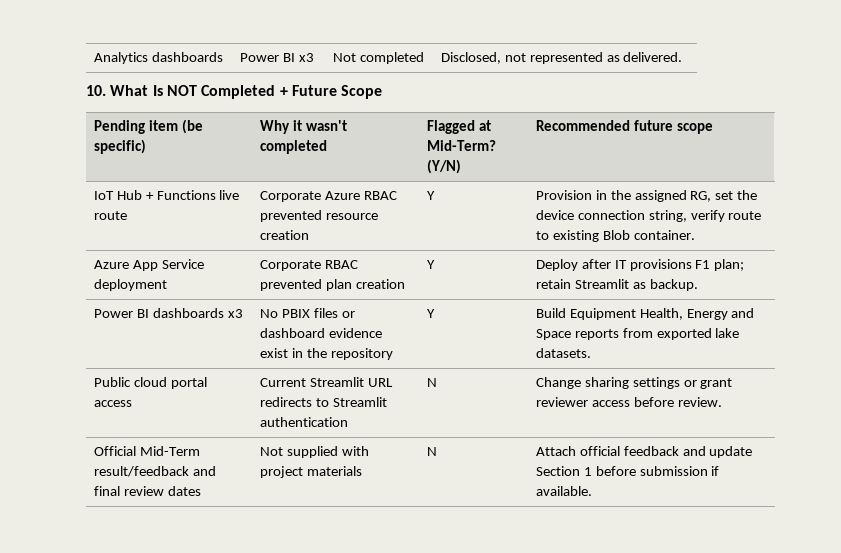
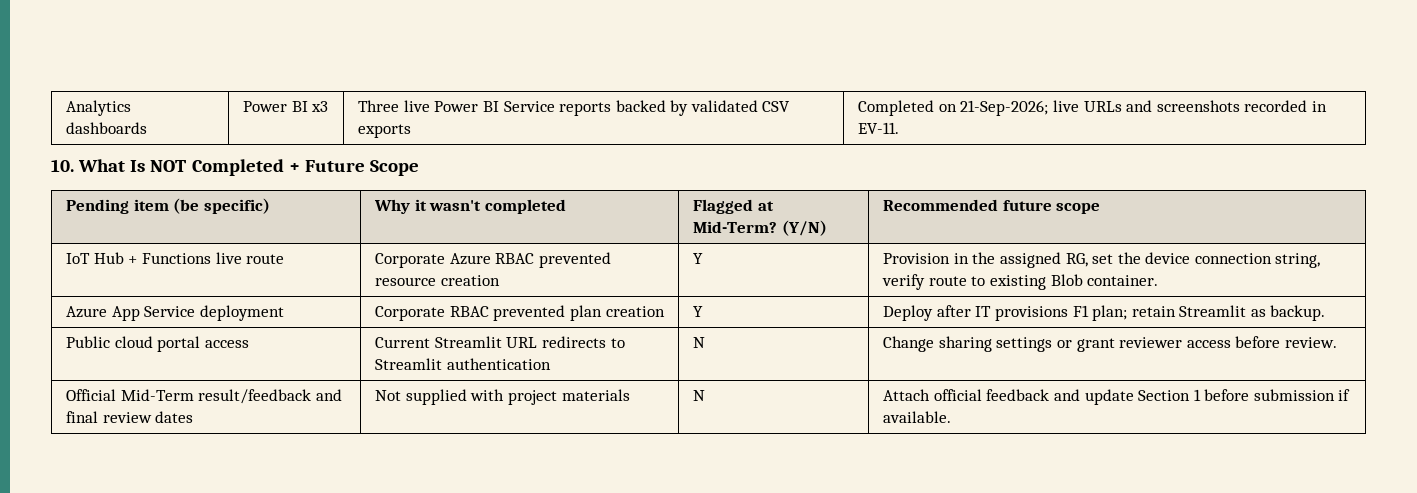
[332,52,424,64] [440,52,683,64] Not completed | Disclosed, not represented as delivered. -> [358,100,791,116] [358,124,412,138] [858,100,1327,116] [858,122,900,134] Three live Power BI Service reports backed by validated CSV exports | Completed on 21-Sep-2026; live URLs and screenshots recorded in EV-11.
[93,308,243,318] [259,308,355,318] [259,328,382,338] [259,348,393,360] [426,309,435,318] [535,308,755,320] [535,328,740,340] [535,348,591,358] // Power BI dashboards x3 | No PBIX files or dashboard evidence exist in the repository | Y | Build Equipment Health, Energy and Space reports from exported lake datasets. -> (1326, 313) none

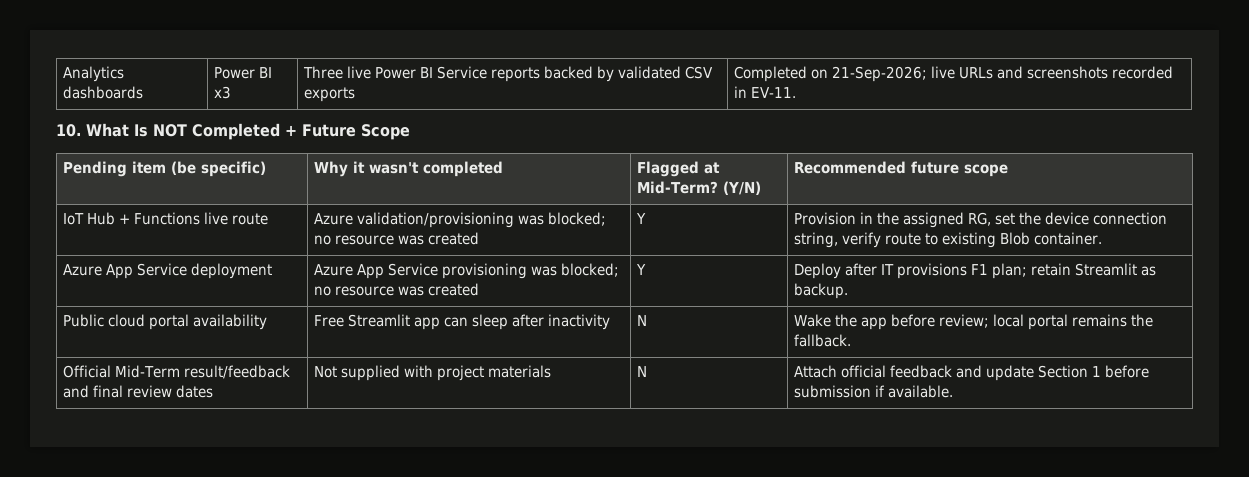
[375,252,611,268] [375,275,500,286] Corporate Azure RBAC prevented resource creation -> [314,212,607,228] [314,232,480,245] Azure validation/provisioning was blocked; no resource was created
[375,305,665,321] Corporate RBAC prevented plan creation -> [314,263,620,279] [314,283,480,296] Azure App Service provisioning was blocked; no resource was created
[204,340,249,348] [375,336,625,348] [375,358,551,370] [693,337,706,348] [883,336,1337,352] access | Current Streamlit URL redirects to Streamlit authentication | N | Change sharing settings or grant reviewer access before review. -> [193,314,268,330] [314,314,611,330] [637,315,648,326] [794,314,1154,330] [794,334,852,347] availability | Free Streamlit app can sleep after inactivity | N | Wake the app before review; local portal remains the fallback.

